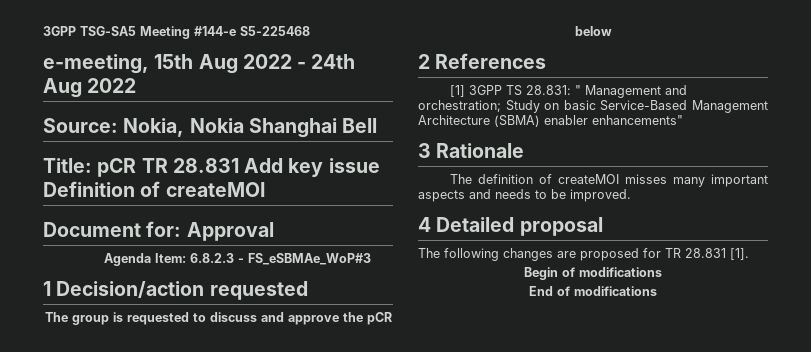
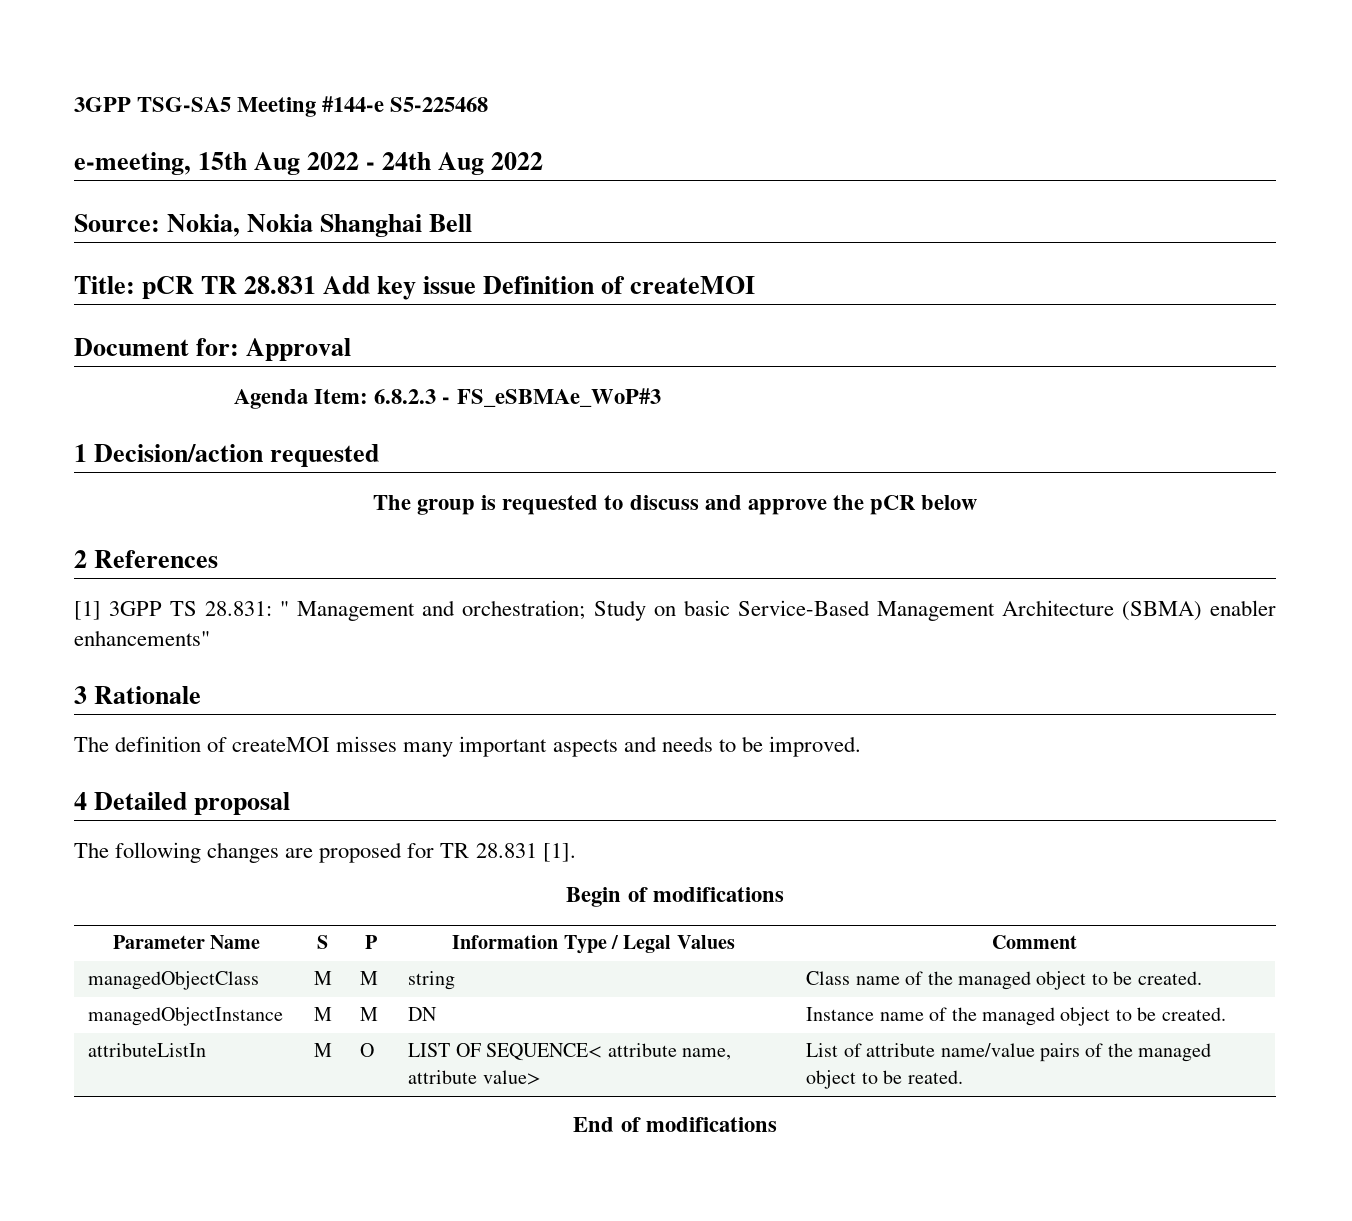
(662, 272) none -> [112,935,261,949] [317,935,328,949] [364,935,377,949] [452,935,735,954] [991,935,1077,949] [88,971,260,990] [313,971,332,985] [360,971,379,985] [408,971,456,990] [806,971,1202,990] [88,1007,284,1026] [313,1007,332,1021] [360,1007,379,1021] [408,1007,438,1021] [806,1007,1226,1026] [88,1043,207,1057] [313,1043,332,1057] [360,1043,375,1057] [408,1043,732,1061] [408,1070,541,1085] [806,1043,1212,1062] [806,1070,963,1089] // Parameter Name | S | P | Information Type / Legal Values | Comment // managedObjectClass | M | M | string | Class name of the managed object to be created. // managedObjectInstance | M | M | DN | Instance name of the managed object to be created. // attributeListIn | M | O | LIST OF SEQUENCE< attribute name, attribute value> | List of attribute name/value pairs of the managed object to be reated.

